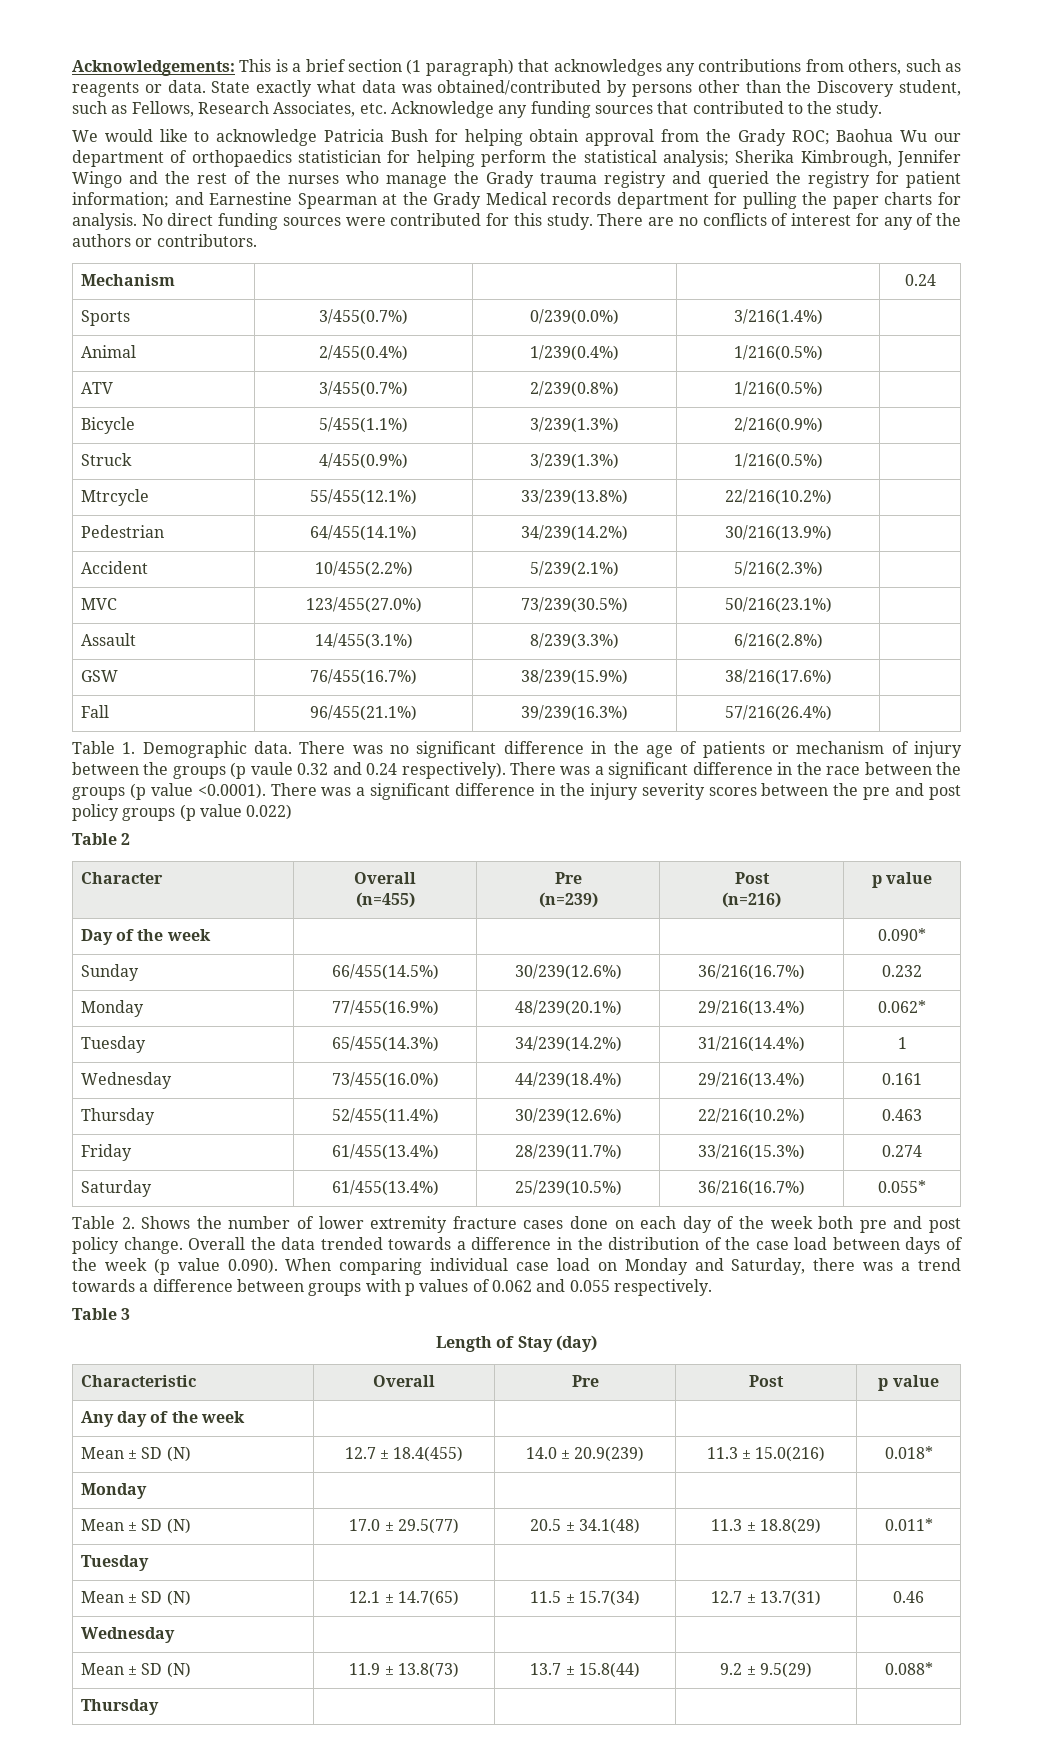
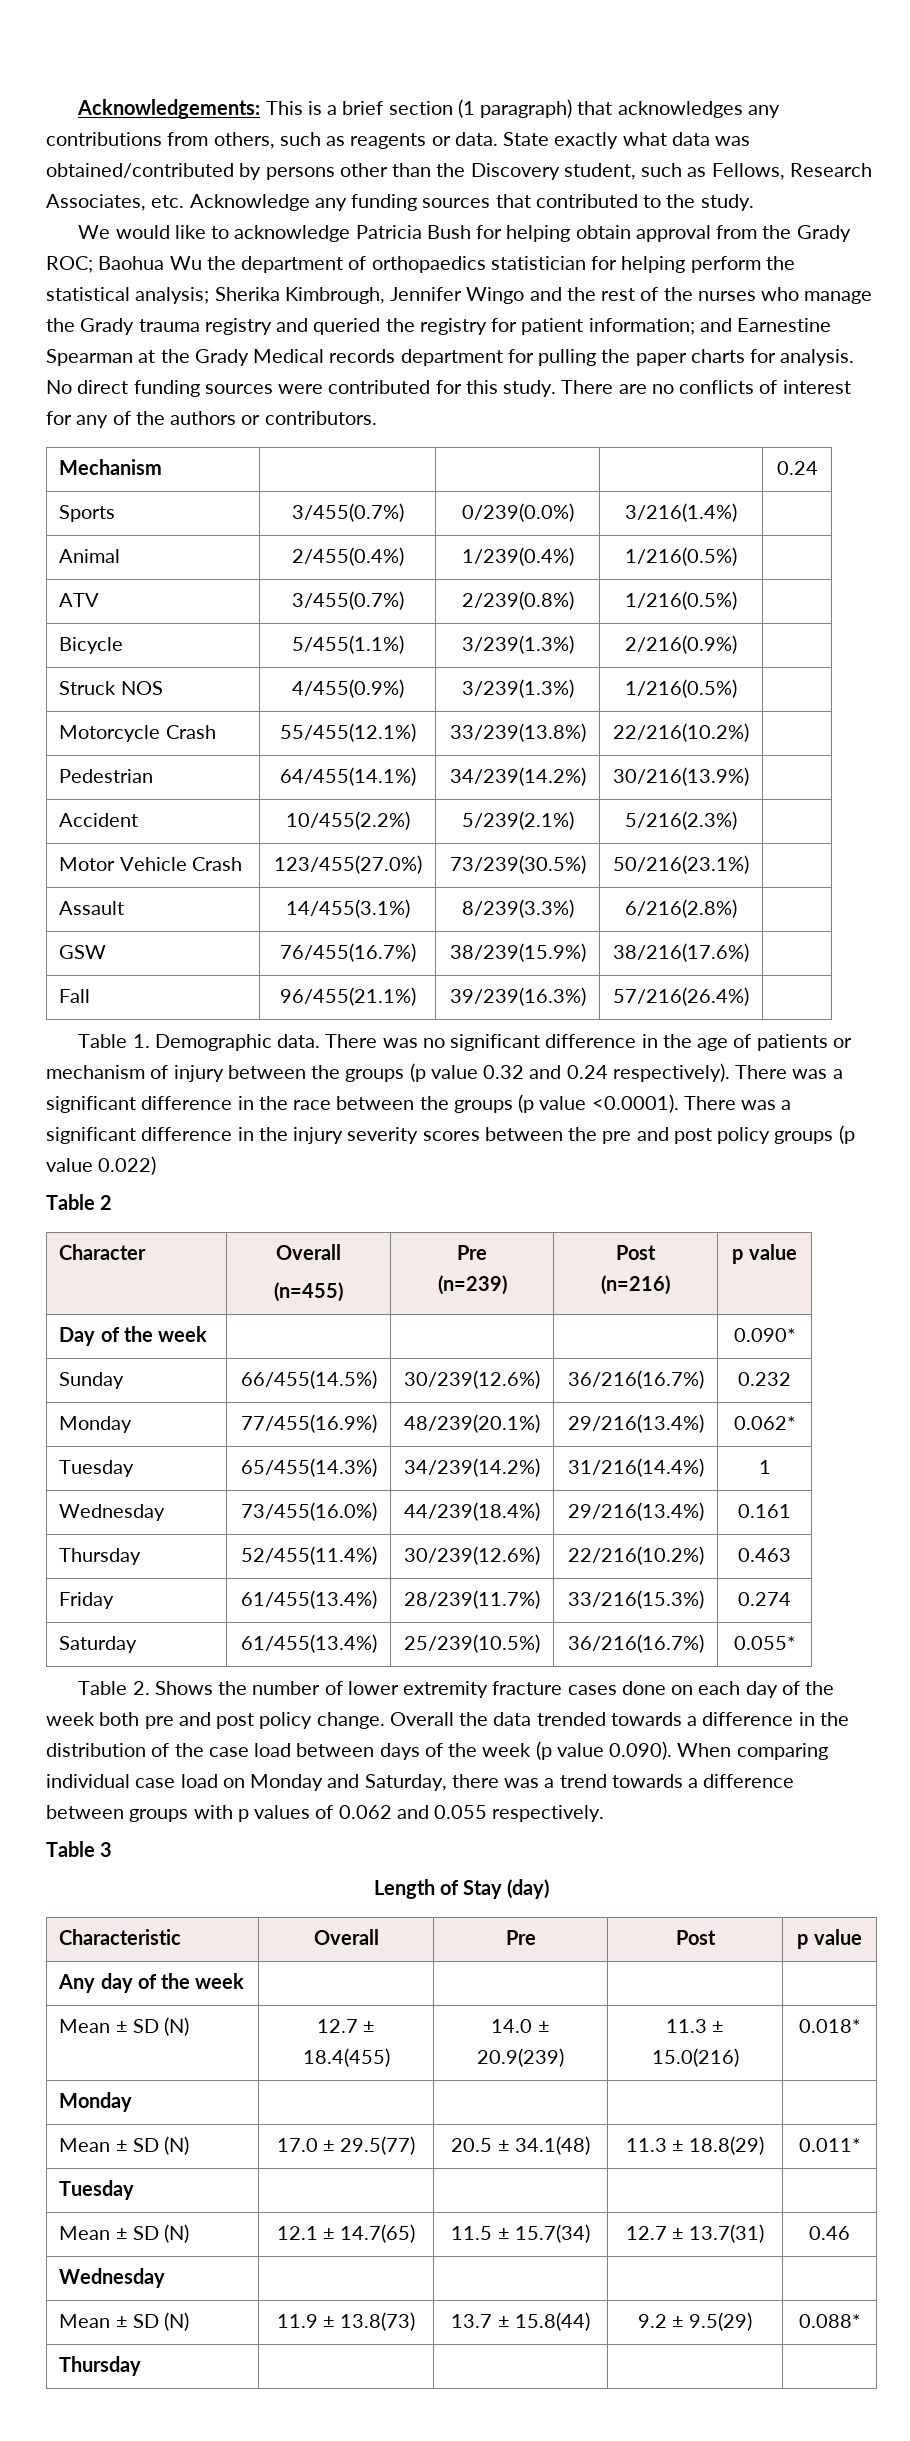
[934,133,962,142] our -> [206,256,236,270] the
(132, 459) none -> [120,681,163,695] NOS
[80,489,149,506] Mtrcycle -> [59,725,216,742] Motorcycle Crash
[80,598,117,610] MVC -> [59,857,242,871] Motor Vehicle Crash
[250,762,293,775] vaule -> [430,1065,478,1079] value

